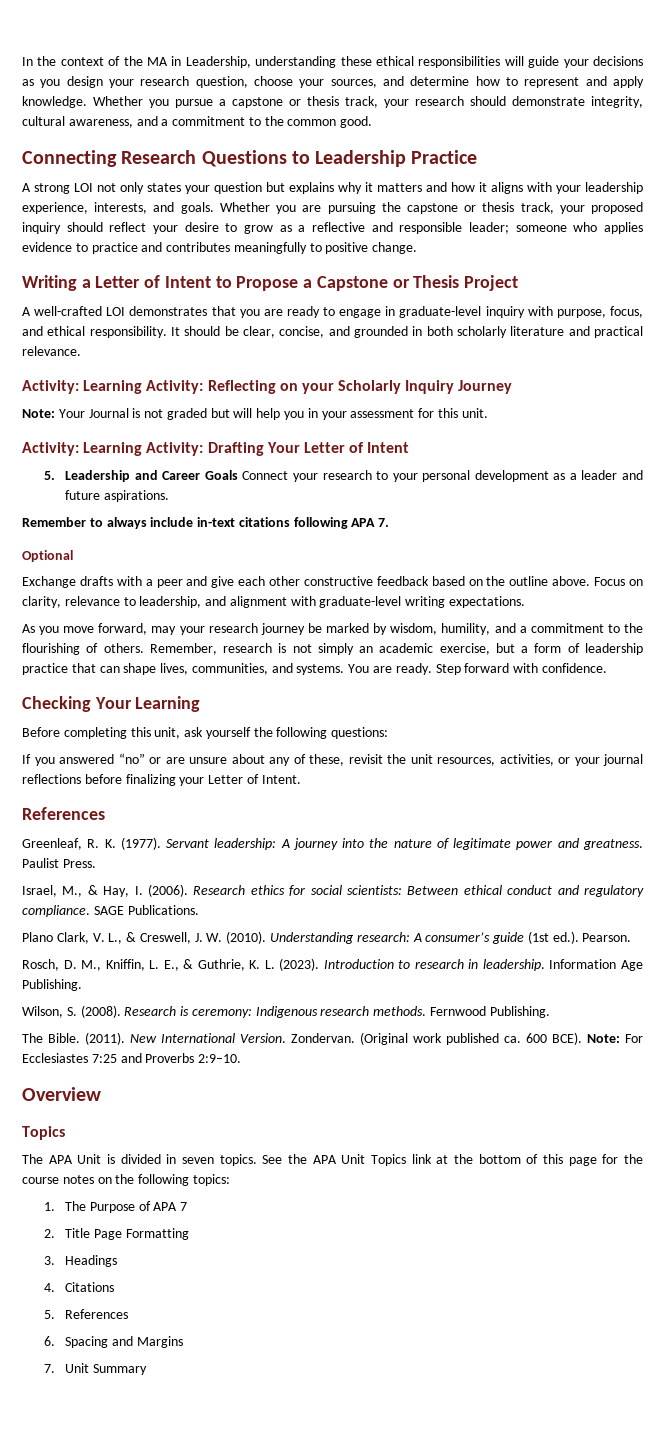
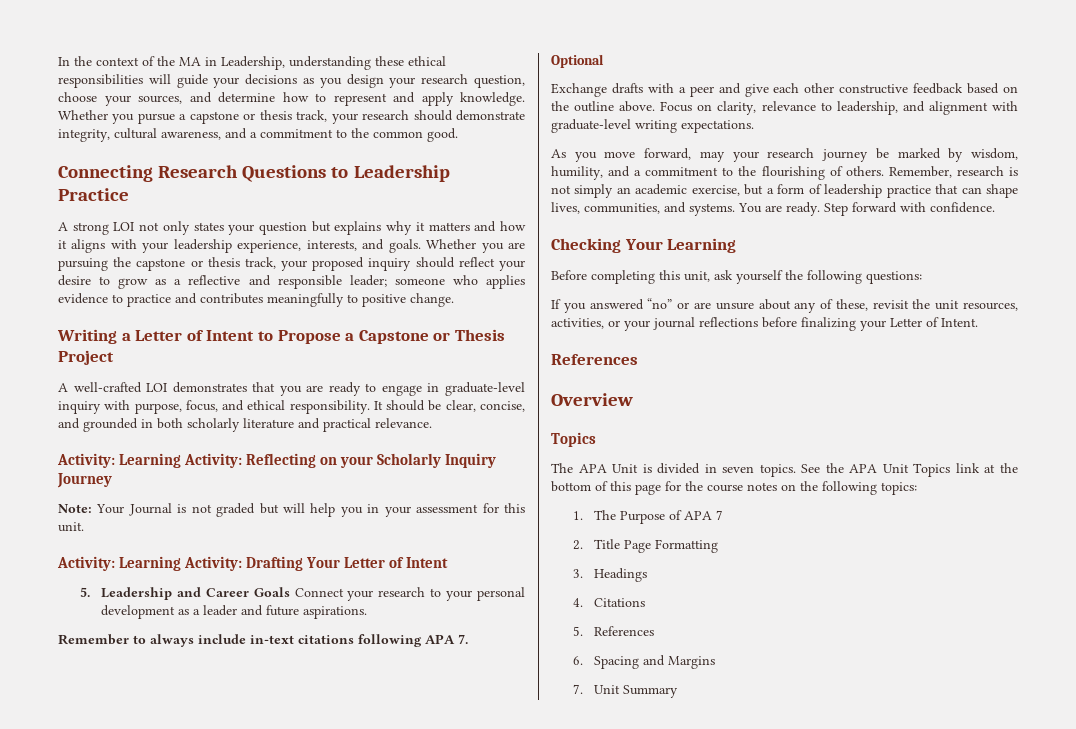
[22,837,643,850] [22,858,96,868] [22,884,644,897] [22,905,199,917] [22,931,632,944] [22,958,643,971] [22,979,82,991] [22,1005,550,1018] [22,1032,643,1045] [22,1053,242,1063] // Greenleaf, R. K. (1977). Servant leadership: A journey into the nature of legitimate power and greatness. Paulist Press. // Israel, M., & Hay, I. (2006). Research ethics for social scientists: Between ethical conduct and regulatory compliance. SAGE Publications. // Plano Clark, V. L., & Creswell, J. W. (2010). Understanding research: A consumer’s guide (1st ed.). Pearson. // Rosch, D. M., Kniffin, L. E., & Guthrie, K. L. (2023). Introduction to research in leadership. Information Age Publishing. // Wilson, S. (2008). Research is ceremony: Indigenous research methods. Fernwood Publishing. // The Bible. (2011). New International Version. Zondervan. (Original work published ca. 600 BCE). Note: For Ecclesiastes 7:25 and Proverbs 2:9–10. -> (638, 359) none

